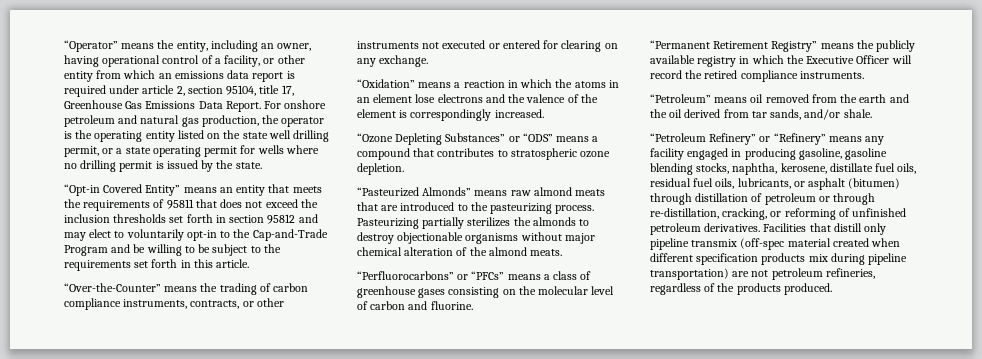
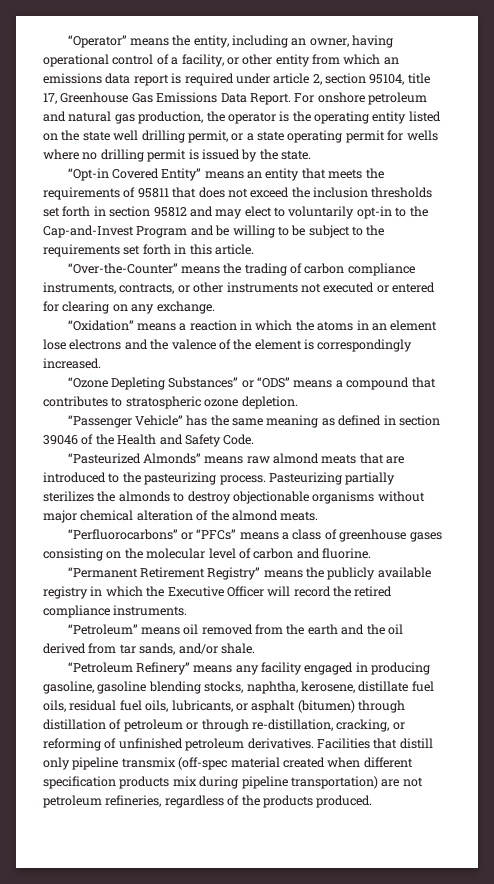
[252,229,328,241] Cap-and-Trade -> [43,225,134,238] Cap-and-Invest
(404, 169) none -> [67,415,440,428] [43,434,255,447] // “Passenger Vehicle” has the same meaning as defined in section 39046 of the Health and Safety Code.
[759,133,826,145] or “Refinery” -> (190, 668) none

